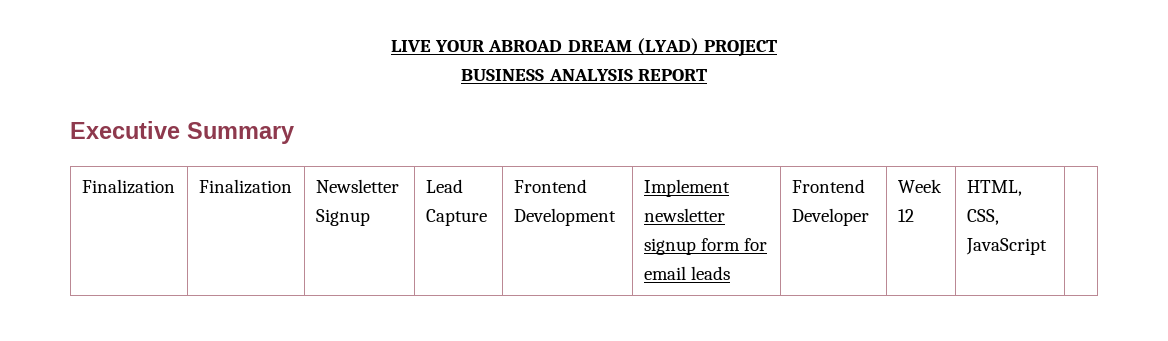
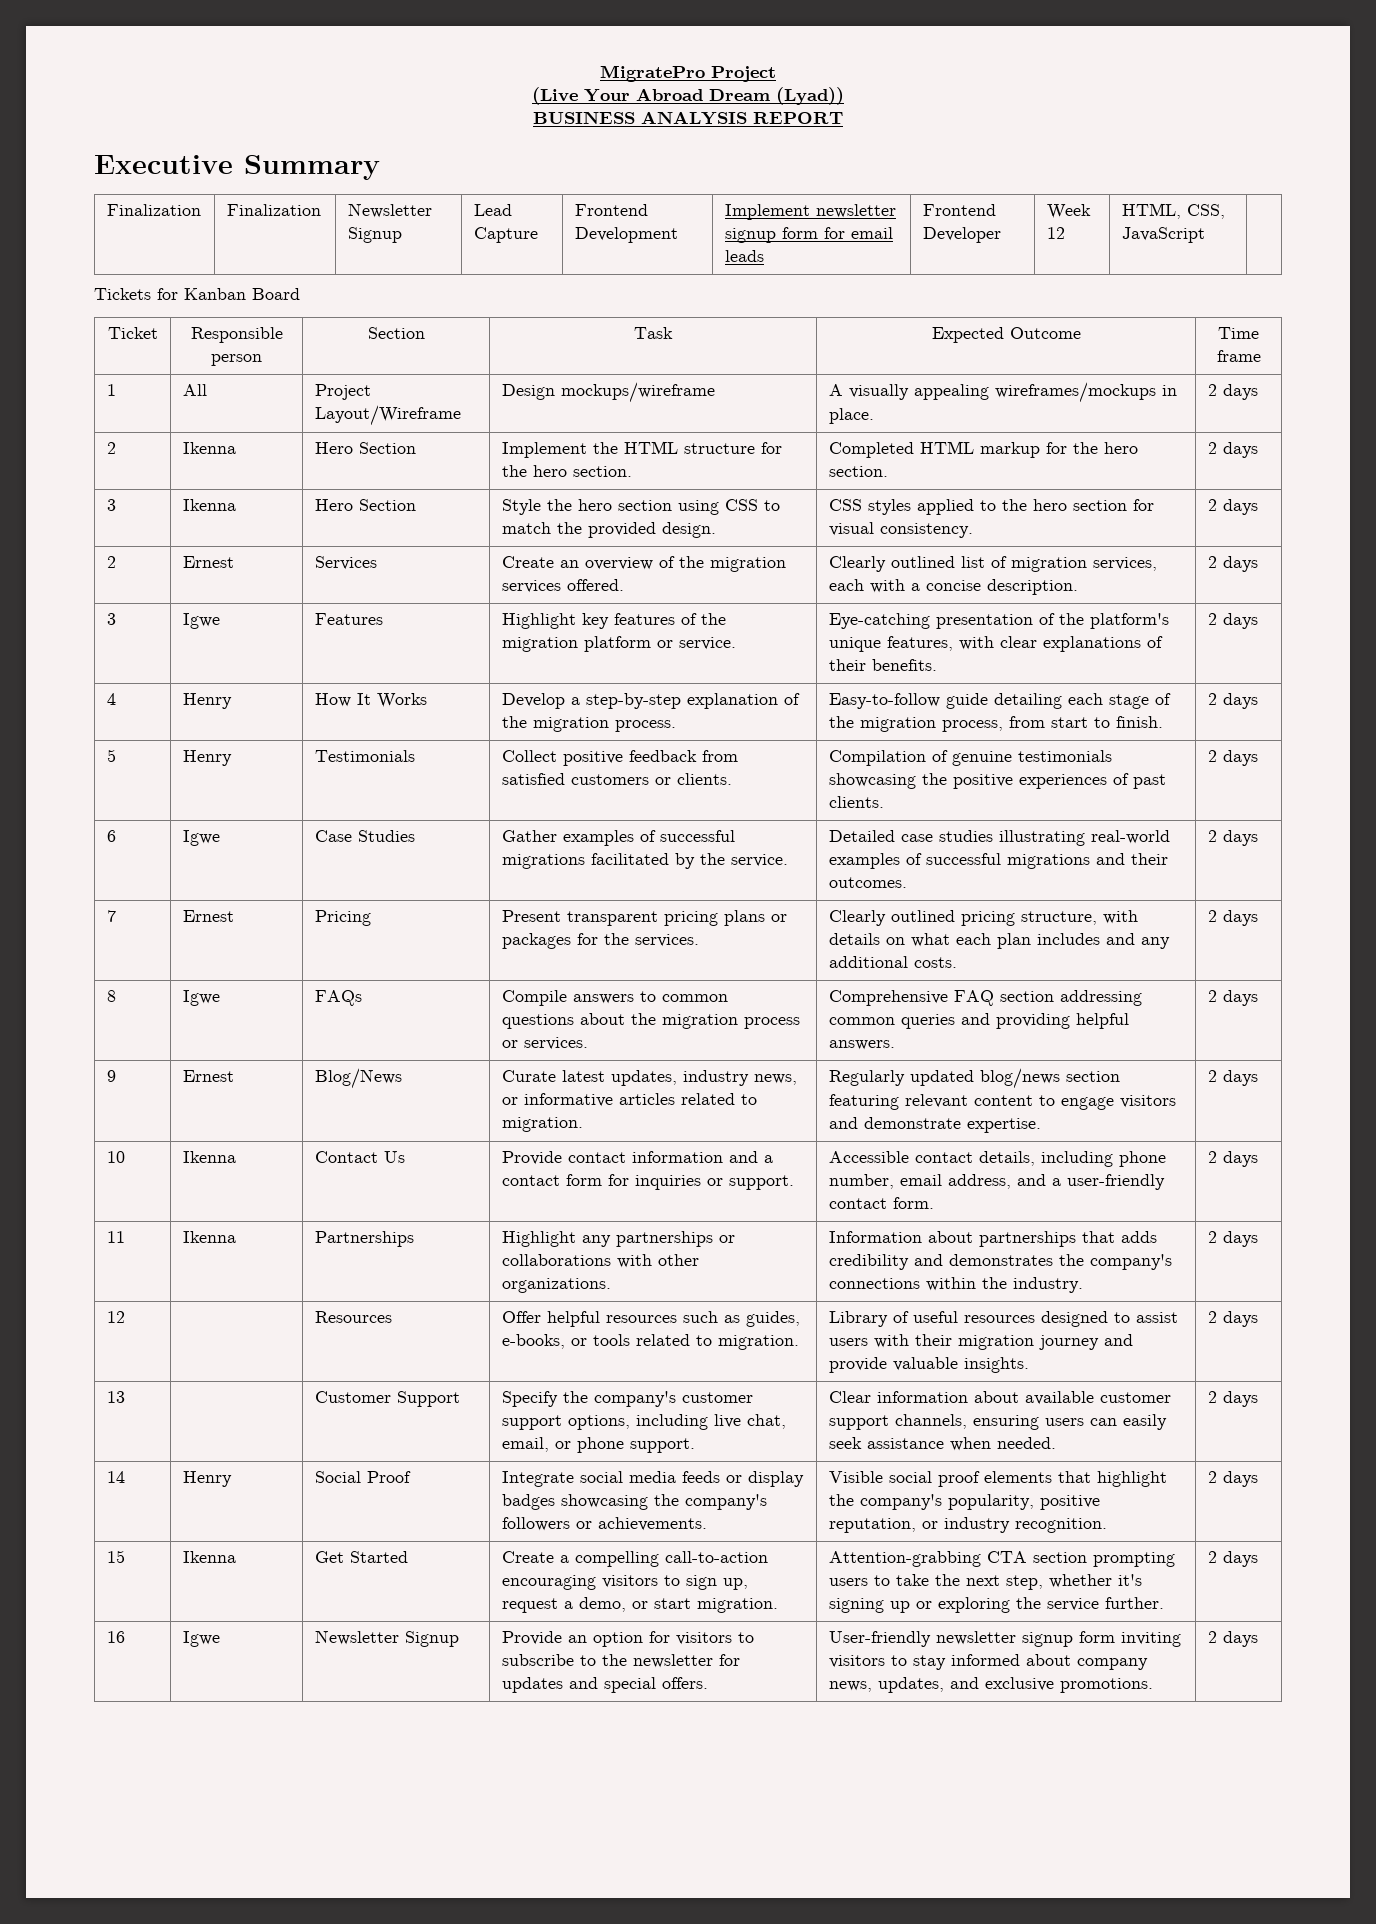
[391,38,777,57] LIVE YOUR ABROAD DREAM (LYAD) PROJECT -> [600,65,776,82] [532,87,844,105] MigratePro Project // (Live Your Abroad Dream (Lyad))
(1047, 246) none -> [94,288,300,300] [107,327,158,339] [190,327,283,343] [211,354,262,366] [367,327,425,339] [634,327,673,339] [931,327,1081,343] [1218,327,1259,339] [1216,350,1261,362] [106,384,116,396] [182,384,207,396] [314,384,371,400] [314,405,461,426] [501,382,715,403] [828,382,1177,403] [828,408,874,424] [1207,384,1258,400] [106,442,116,454] [182,442,236,454] [314,442,416,454] [501,441,782,458] [501,465,632,477] [828,441,1138,458] [828,466,888,477] [1207,442,1258,458] [106,499,116,511] [182,499,236,511] [314,499,416,511] [501,499,780,515] [501,522,716,538] [828,499,1154,515] [828,522,973,538] [1207,499,1258,515] [106,556,116,568] [182,556,234,568] [314,556,377,570] [501,556,786,572] [501,579,624,593] [828,556,1157,572] [828,579,1078,595] [1207,556,1258,572] [106,613,116,625] [182,613,220,629] [314,613,383,625] [501,613,726,629] [501,636,736,652] [828,613,1169,629] [828,636,1163,652] [828,659,937,671] [1207,613,1258,629] [106,693,116,705] [182,693,232,709] [314,693,427,708] [501,693,800,709] [501,716,676,732] [828,693,1171,709] [828,716,1163,732] [1207,693,1258,709] [106,749,116,762] [182,750,232,766] [314,750,415,762] [501,750,738,766] [501,773,732,785] [828,750,1112,766] [828,773,1166,789] [828,796,884,808] [1207,750,1258,766] [106,830,116,842] [182,830,220,846] [314,830,415,842] [501,830,735,846] [501,853,788,869] [828,830,1170,846] [828,853,1168,869] [828,877,907,888] [1207,830,1258,846] [106,910,116,922] [182,910,234,922] [314,910,371,926] [501,910,787,926] [501,933,699,949] [828,910,1138,926] [828,933,1170,949] [828,956,957,968] [1207,910,1258,926] [106,990,116,1002] [182,990,220,1006] [314,990,362,1006] [501,990,728,1006] [501,1013,800,1029] [501,1037,588,1050] [828,990,1142,1006] [828,1013,1129,1029] [828,1040,895,1050] [1207,990,1258,1006] [106,1070,116,1082] [182,1070,234,1082] [314,1068,402,1089] [501,1070,797,1086] [501,1093,757,1107] [501,1117,583,1132] [828,1068,1120,1089] [828,1094,1176,1110] [828,1117,1041,1133] [1207,1070,1258,1086] [106,1151,125,1163] [182,1151,236,1163] [314,1151,405,1163] [501,1151,773,1165] [501,1174,794,1190] [828,1151,1166,1167] [828,1174,1165,1190] [828,1197,934,1209] [1207,1151,1258,1167] [106,1231,125,1243] [182,1231,236,1243] [314,1231,414,1247] [501,1231,735,1247] [501,1254,699,1268] [501,1278,611,1293] [828,1231,1157,1247] [828,1254,1172,1270] [828,1277,1083,1293] [1207,1231,1258,1247] [106,1311,125,1323] [314,1311,392,1323] [501,1311,800,1327] [501,1334,799,1350] [828,1311,1178,1327] [828,1334,1133,1350] [828,1357,1029,1373] [1207,1311,1258,1327] [106,1391,125,1403] [314,1391,460,1407] [501,1391,753,1407] [501,1414,786,1430] [501,1437,695,1453] [828,1391,1171,1405] [828,1414,1167,1430] [828,1437,1056,1451] [1207,1391,1258,1407] [106,1471,125,1483] [182,1471,232,1487] [314,1471,411,1483] [501,1471,804,1487] [501,1494,767,1510] [501,1517,707,1531] [828,1471,1167,1487] [828,1494,1100,1510] [828,1517,1107,1533] [1207,1471,1258,1487] [106,1550,125,1563] [182,1551,236,1563] [314,1551,408,1563] [501,1551,768,1567] [501,1575,748,1590] [501,1597,778,1613] [828,1551,1175,1567] [828,1574,1142,1590] [828,1597,1164,1613] [1207,1551,1258,1567] [106,1631,125,1643] [182,1631,220,1647] [314,1630,459,1647] [501,1631,754,1647] [501,1654,740,1668] [501,1677,708,1693] [828,1631,1181,1647] [828,1654,1148,1670] [828,1677,1153,1693] [1207,1631,1258,1647] // Tickets for Kanban Board // Ticket | Responsible person | Section | Task | Expected Outcome | Time frame // 1 | All | Project Layout/Wireframe | Design mockups/wireframe | A visually appealing wireframes/mockups in place. | 2 days // 2 | Ikenna | Hero Section | Implement the HTML structure for the hero section. | Completed HTML markup for the hero section. | 2 days // 3 | Ikenna | Hero Section | Style the hero section using CSS to match the provided design. | CSS styles applied to the hero section for visual consistency. | 2 days // 2 | Ernest | Services | Create an overview of the migration services offered. | Clearly outlined list of migration services, each with a concise description. | 2 days // 3 | Igwe | Features | Highlight key features of the migration platform or service. | Eye-catching presentation of the platform's unique features, with clear explanations of their benefits. | 2 days // 4 | Henry | How It Works | Develop a step-by-step explanation of the migration process. | Easy-to-follow guide detailing each stage of the migration process, from start to finish. | 2 days // 5 | Henry | Testimonials | Collect positive feedback from satisfied customers or clients. | Compilation of genuine testimonials showcasing the positive experiences of past clients. | 2 days // 6 | Igwe | Case Studies | Gather examples of successful migrations facilitated by the service. | Detailed case studies illustrating real-world examples of successful migrations and their outcomes. | 2 days // 7 | Ernest | Pricing | Present transparent pricing plans or packages for the services. | Clearly outlined pricing structure, with details on what each plan includes and any additional costs. | 2 days // 8 | Igwe | FAQs | Compile answers to common questions about the migration process or services. | Comprehensive FAQ section addressing common queries and providing helpful answers. | 2 days // 9 | Ernest | Blog/News | Curate latest updates, industry news, or informative articles related to migration. | Regularly updated blog/news section featuring relevant content to engage visitors and demonstrate expertise. | 2 days // 10 | Ikenna | Contact Us | Provide contact information and a contact form for inquiries or support. | Accessible contact details, including phone number, email address, and a user-friendly contact form. | 2 days // 11 | Ikenna | Partnerships | Highlight any partnerships or collaborations with other organizations. | Information about partnerships that adds credibility and demonstrates the company's connections within the industry. | 2 days // 12 | | Resources | Offer helpful resources such as guides, e-books, or tools related to migration. | Library of useful resources designed to assist users with their migration journey and provide valuable insights. | 2 days // 13 | | Customer Support | Specify the company's customer support options, including live chat, email, or phone support. | Clear information about available customer support channels, ensuring users can easily seek assistance when needed. | 2 days // 14 | Henry | Social Proof | Integrate social media feeds or display badges showcasing the company's followers or achievements. | Visible social proof elements that highlight the company's popularity, positive reputation, or industry recognition. | 2 days // 15 | Ikenna | Get Started | Create a compelling call-to-action encouraging visitors to sign up, request a demo, or start migration. | Attention-grabbing CTA section prompting users to take the next step, whether it's signing up or exploring the service further. | 2 days // 16 | Igwe | Newsletter Signup | Provide an option for visitors to subscribe to the newsletter for updates and special offers. | User-friendly newsletter signup form inviting visitors to stay informed about company news, updates, and exclusive promotions. | 2 days

